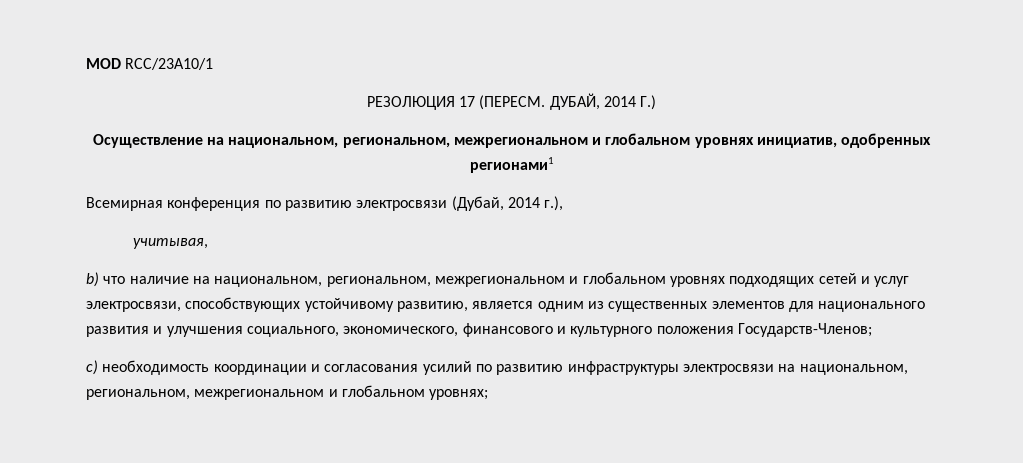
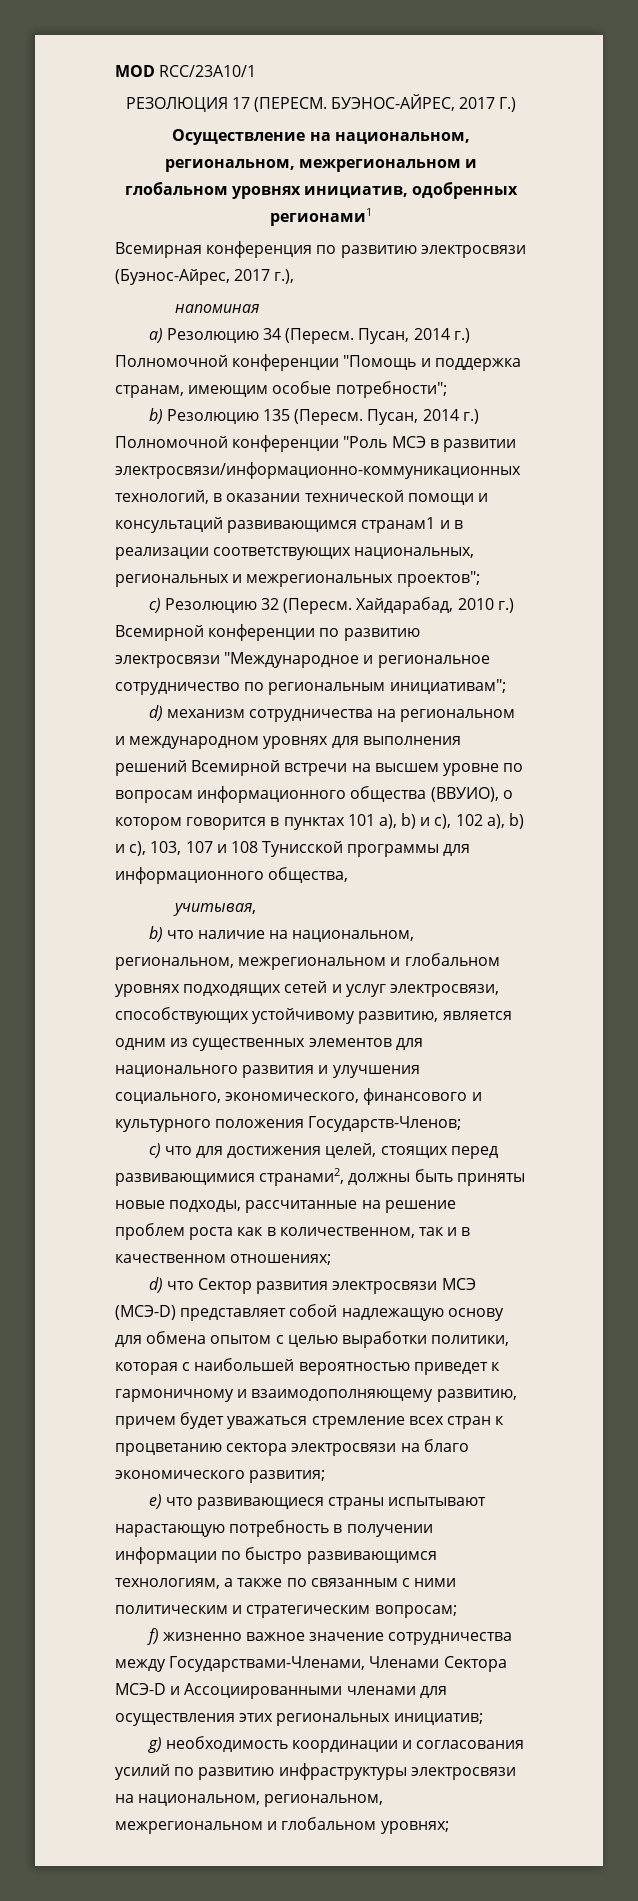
[549,93,636,110] ДУБАЙ, 2014 -> [331,94,496,111] БУЭНОС-АЙРЕС, 2017
[451,196,564,211] (Дубай, 2014 г.), -> [115,269,295,285] [175,304,260,313] [148,328,470,344] [115,354,521,371] [115,381,447,398] [148,408,479,425] [115,435,516,452] [115,462,521,479] [115,490,488,505] [115,517,463,533] [115,547,475,560] [115,571,480,587] [148,597,514,614] [115,624,420,641] [115,652,490,668] [115,679,506,695] [148,705,516,722] [115,736,461,749] [115,760,524,776] [115,786,513,803] [115,813,525,830] [115,841,471,857] [115,867,349,884] (Буэнос-Айрес, 2017 г.), // напоминая // a) Резолюцию 34 (Пересм. Пусан, 2014 г.) Полномочной конференции "Помощь и поддержка странам, имеющим особые потребности"; // b) Резолюцию 135 (Пересм. Пусан, 2014 г.) Полномочной конференции "Роль МСЭ в развитии электросвязи/информационно-коммуникационных технологий, в оказании технической помощи и консультаций развивающимся странам1 и в реализации соответствующих национальных, региональных и межрегиональных проектов"; // c) Резолюцию 32 (Пересм. Хайдарабад, 2010 г.) Всемирной конференции по развитию электросвязи "Международное и региональное сотрудничество по региональным инициативам"; // d) механизм сотрудничества на региональном и международном уровнях для выполнения решений Всемирной встречи на высшем уровне по вопросам информационного общества (ВВУИО), о котором говорится в пунктах 101 а), b) и с), 102 а), b) и с), 103, 107 и 108 Тунисской программы для информационного общества,
(98, 367) none -> [164,1143,498,1159] [115,1168,525,1186] [115,1200,456,1213] [115,1223,471,1240] [115,1254,332,1265] [148,1277,476,1294] [115,1304,504,1321] [115,1331,510,1348] [115,1358,500,1375] [115,1389,517,1402] [115,1412,505,1429] [115,1439,469,1456] [115,1470,326,1483] [148,1494,487,1510] [115,1520,433,1537] [115,1547,437,1564] [115,1578,457,1589] [115,1605,457,1618] [146,1628,513,1645] [115,1656,507,1672] [115,1683,447,1699] [115,1713,483,1726] [147,1737,162,1753] что для достижения целей, стоящих перед развивающимися странами2, должны быть приняты новые подходы, рассчитанные на решение проблем роста как в количественном, так и в качественном отношениях; // d) что Сектор развития электросвязи МСЭ (МСЭ-D) представляет собой надлежащую основу для обмена опытом с целью выработки политики, которая с наибольшей вероятностью приведет к гармоничному и взаимодополняющему развитию, причем будет уважаться стремление всех стран к процветанию сектора электросвязи на благо экономического развития; // е) что развивающиеся страны испытывают нарастающую потребность в получении информации по быстро развивающимся технологиям, а также по связанным с ними политическим и стратегическим вопросам; // f) жизненно важное значение сотрудничества между Государствами-Членами, Членами Сектора МСЭ-D и Ассоциированными членами для осуществления этих региональных инициатив; // g)

